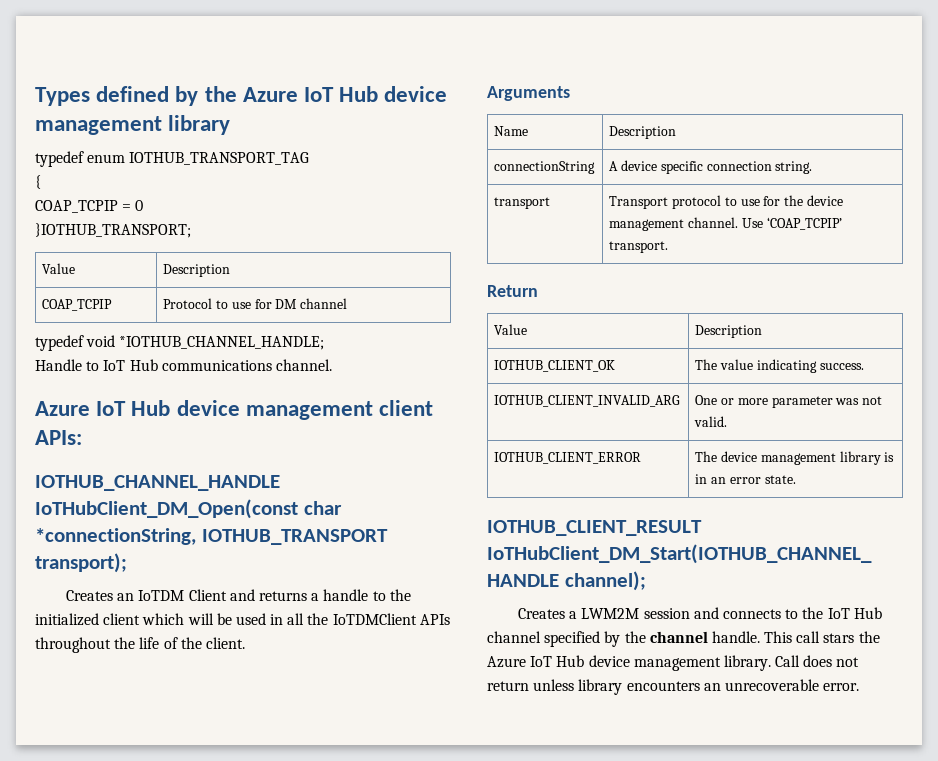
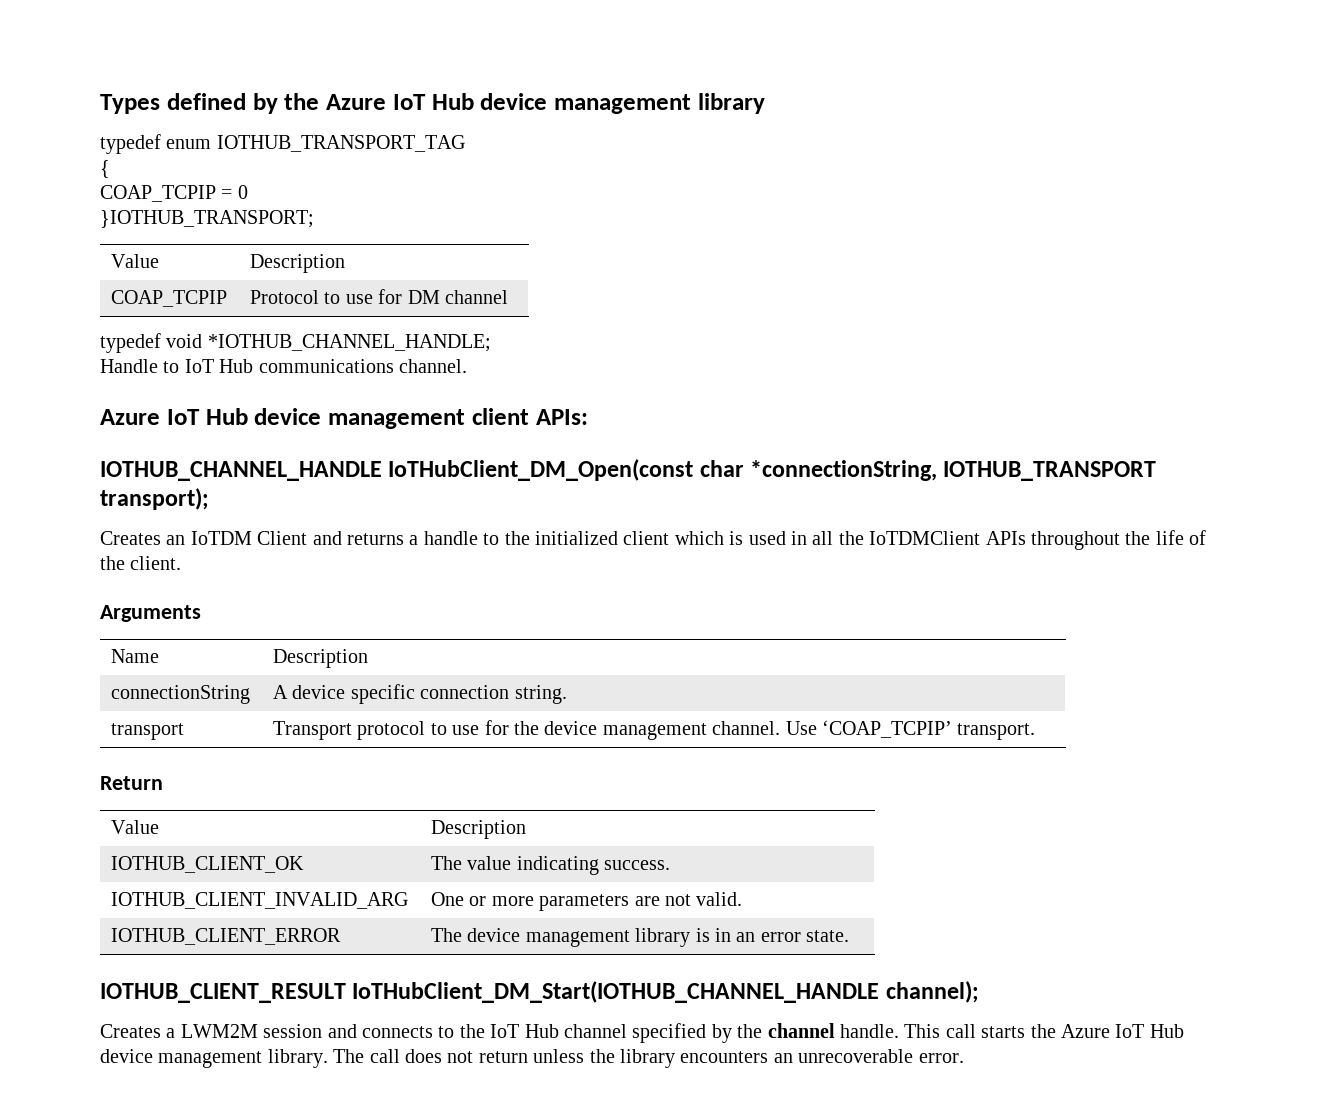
[187,613,232,625] will be -> [729,531,744,545] is
[771,396,860,408] parameter was -> [539,894,660,911] parameters are
[823,633,855,643] stars -> [981,1026,1026,1038] starts
[775,655,801,667] Call -> [333,1049,400,1063] The call
(575, 685) none -> [589,1049,615,1063] the

